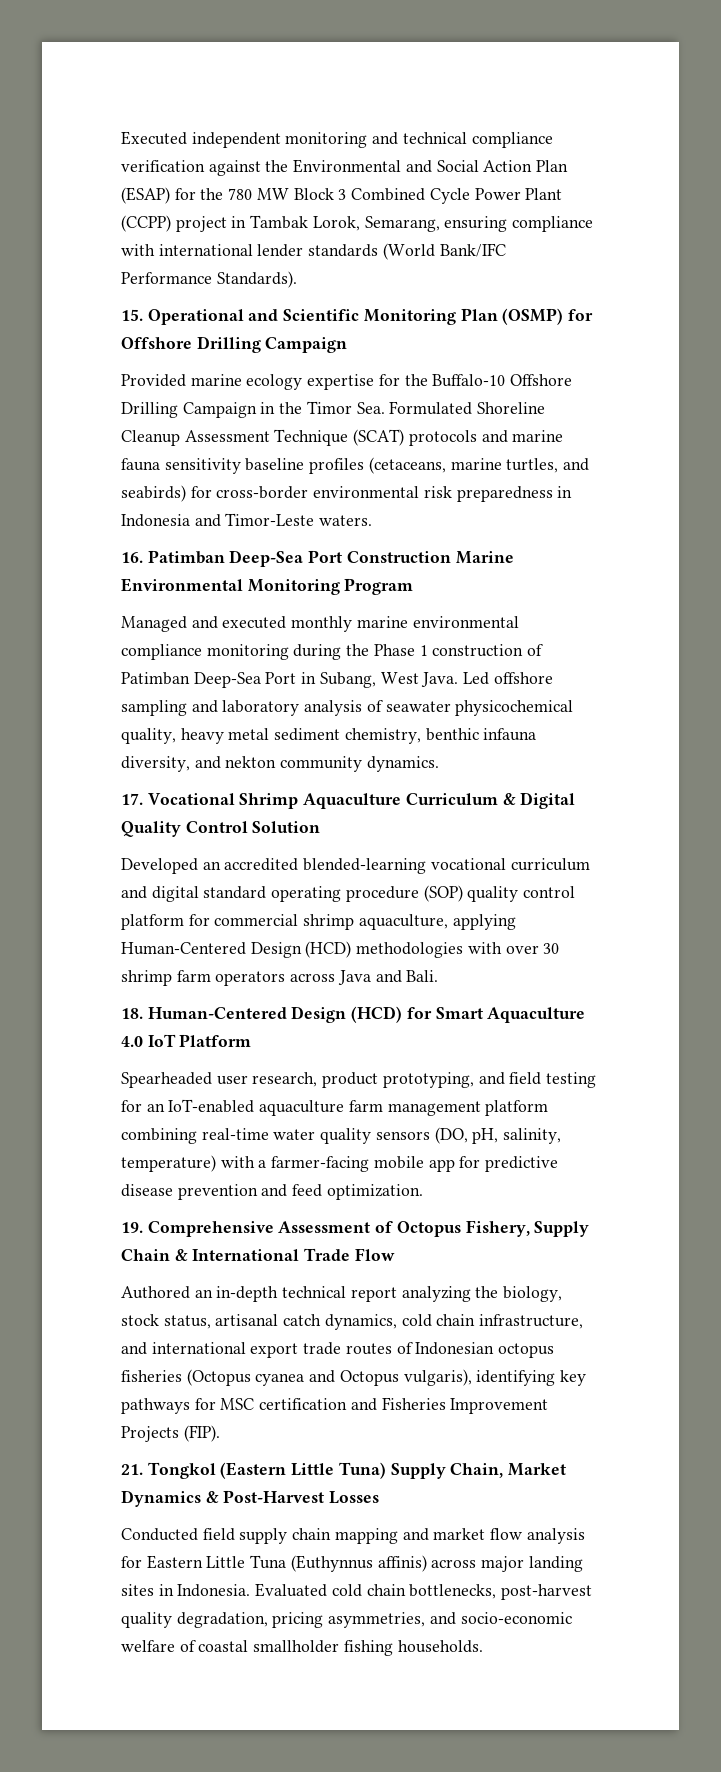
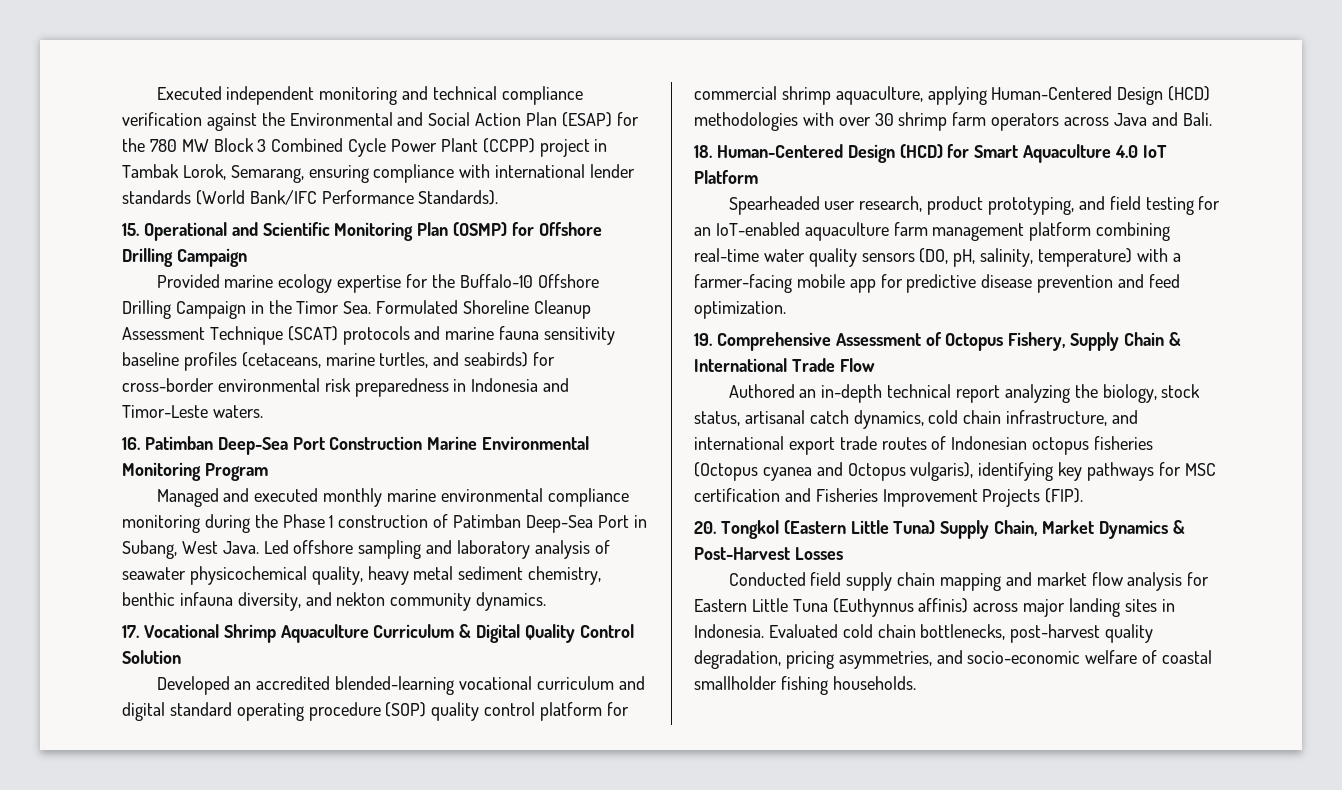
[121,1464,143,1475] 21. -> [694,521,716,534] 20.

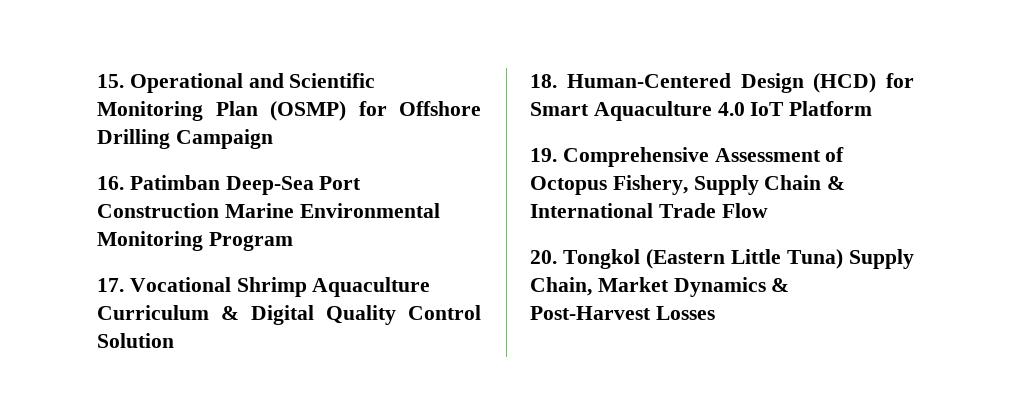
[156,86,583,105] [122,112,639,131] [122,138,608,157] [122,164,636,183] [122,190,499,205] Executed independent monitoring and technical compliance verification against the Environmental and Social Action Plan (ESAP) for the 780 MW Block 3 Combined Cycle Power Plant (CCPP) project in Tambak Lorok, Semarang, ensuring compliance with international lender standards (World Bank/IFC Performance Standards). // -> (97, 81) none
[156,274,599,293] [122,300,591,319] [122,326,616,345] [122,352,556,371] [122,378,570,397] [122,405,263,418] // Provided marine ecology expertise for the Buffalo-10 Offshore Drilling Campaign in the Timor Sea. Formulated Shoreline Cleanup Assessment Technique (SCAT) protocols and marine fauna sensitivity baseline profiles (cetaceans, marine turtles, and seabirds) for cross-border environmental risk preparedness in Indonesia and Timor-Leste waters. -> (273, 139) none
[156,488,629,507] [122,514,647,533] [122,540,610,559] [122,566,602,585] [122,592,547,611] // Managed and executed monthly marine environmental compliance monitoring during the Phase 1 construction of Patimban Deep-Sea Port in Subang, West Java. Led offshore sampling and laboratory analysis of seawater physicochemical quality, heavy metal sediment chemistry, benthic infauna diversity, and nekton community dynamics. -> (293, 241) none
[156,676,645,695] [122,702,629,721] [694,86,1211,105] [694,112,1212,131] // Developed an accredited blended-learning vocational curriculum and digital standard operating procedure (SOP) quality control platform for commercial shrimp aquaculture, applying Human-Centered Design (HCD) methodologies with over 30 shrimp farm operators across Java and Bali. -> (174, 340) none
[728,196,1221,215] [694,222,1171,241] [694,248,1181,267] [694,274,1180,293] [694,301,786,319] // Spearheaded user research, product prototyping, and field testing for an IoT-enabled aquaculture farm management platform combining real-time water quality sensors (DO, pH, salinity, temperature) with a farmer-facing mobile app for predictive disease prevention and feed optimization. -> (873, 108) none
[728,384,1201,403] [694,410,1139,429] [694,436,1154,455] [694,462,1216,481] [694,488,1084,507] // Authored an in-depth technical report analyzing the biology, stock status, artisanal catch dynamics, cold chain infrastructure, and international export trade routes of Indonesian octopus fisheries (Octopus cyanea and Octopus vulgaris), identifying key pathways for MSC certification and Fisheries Improvement Projects (FIP). -> (768, 210) none
[728,572,1210,591] [694,598,1175,617] [694,624,1154,643] [694,650,1213,669] [694,676,916,695] // Conducted field supply chain mapping and market flow analysis for Eastern Little Tuna (Euthynnus affinis) across major landing sites in Indonesia. Evaluated cold chain bottlenecks, post-harvest quality degradation, pricing asymmetries, and socio-economic welfare of coastal smallholder fishing households. -> (715, 313) none

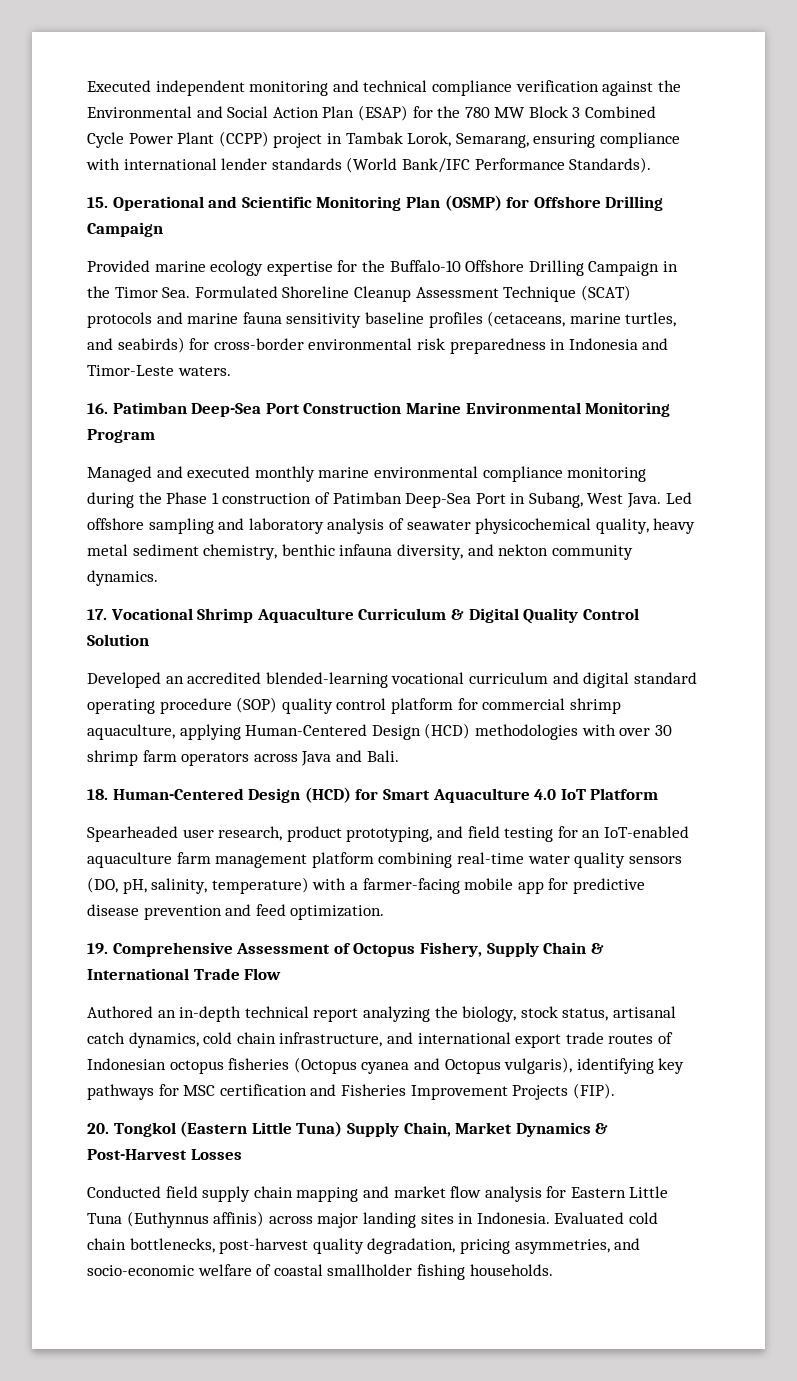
(97, 81) none -> [87,80,681,96] [87,105,657,121] [87,131,680,148] [86,157,652,173] Executed independent monitoring and technical compliance verification against the Environmental and Social Action Plan (ESAP) for the 780 MW Block 3 Combined Cycle Power Plant (CCPP) project in Tambak Lorok, Semarang, ensuring compliance with international lender standards (World Bank/IFC Performance Standards). //
(273, 139) none -> [87,260,678,276] [87,285,631,302] [87,311,677,328] [87,337,669,354] [87,365,231,376] // Provided marine ecology expertise for the Buffalo-10 Offshore Drilling Campaign in the Timor Sea. Formulated Shoreline Cleanup Assessment Technique (SCAT) protocols and marine fauna sensitivity baseline profiles (cetaceans, marine turtles, and seabirds) for cross-border environmental risk preparedness in Indonesia and Timor-Leste waters.
(293, 241) none -> [87,466,647,482] [87,492,692,508] [87,518,696,534] [87,544,633,560] [87,570,158,586] // Managed and executed monthly marine environmental compliance monitoring during the Phase 1 construction of Patimban Deep-Sea Port in Subang, West Java. Led offshore sampling and laboratory analysis of seawater physicochemical quality, heavy metal sediment chemistry, benthic infauna diversity, and nekton community dynamics.
(174, 340) none -> [87,672,697,688] [87,697,621,714] [87,723,672,740] [87,750,399,766] // Developed an accredited blended-learning vocational curriculum and digital standard operating procedure (SOP) quality control platform for commercial shrimp aquaculture, applying Human-Centered Design (HCD) methodologies with over 30 shrimp farm operators across Java and Bali.
(873, 108) none -> [87,826,689,842] [87,852,682,868] [87,877,645,894] [87,904,385,920] // Spearheaded user research, product prototyping, and field testing for an IoT-enabled aquaculture farm management platform combining real-time water quality sensors (DO, pH, salinity, temperature) with a farmer-facing mobile app for predictive disease prevention and feed optimization.
(768, 210) none -> [87,1006,676,1022] [87,1032,673,1048] [87,1057,685,1074] [87,1083,615,1100] // Authored an in-depth technical report analyzing the biology, stock status, artisanal catch dynamics, cold chain infrastructure, and international export trade routes of Indonesian octopus fisheries (Octopus cyanea and Octopus vulgaris), identifying key pathways for MSC certification and Fisheries Improvement Projects (FIP).
(715, 313) none -> [87,1186,669,1202] [87,1211,658,1228] [87,1238,641,1254] [87,1264,553,1280] // Conducted field supply chain mapping and market flow analysis for Eastern Little Tuna (Euthynnus affinis) across major landing sites in Indonesia. Evaluated cold chain bottlenecks, post-harvest quality degradation, pricing asymmetries, and socio-economic welfare of coastal smallholder fishing households.

